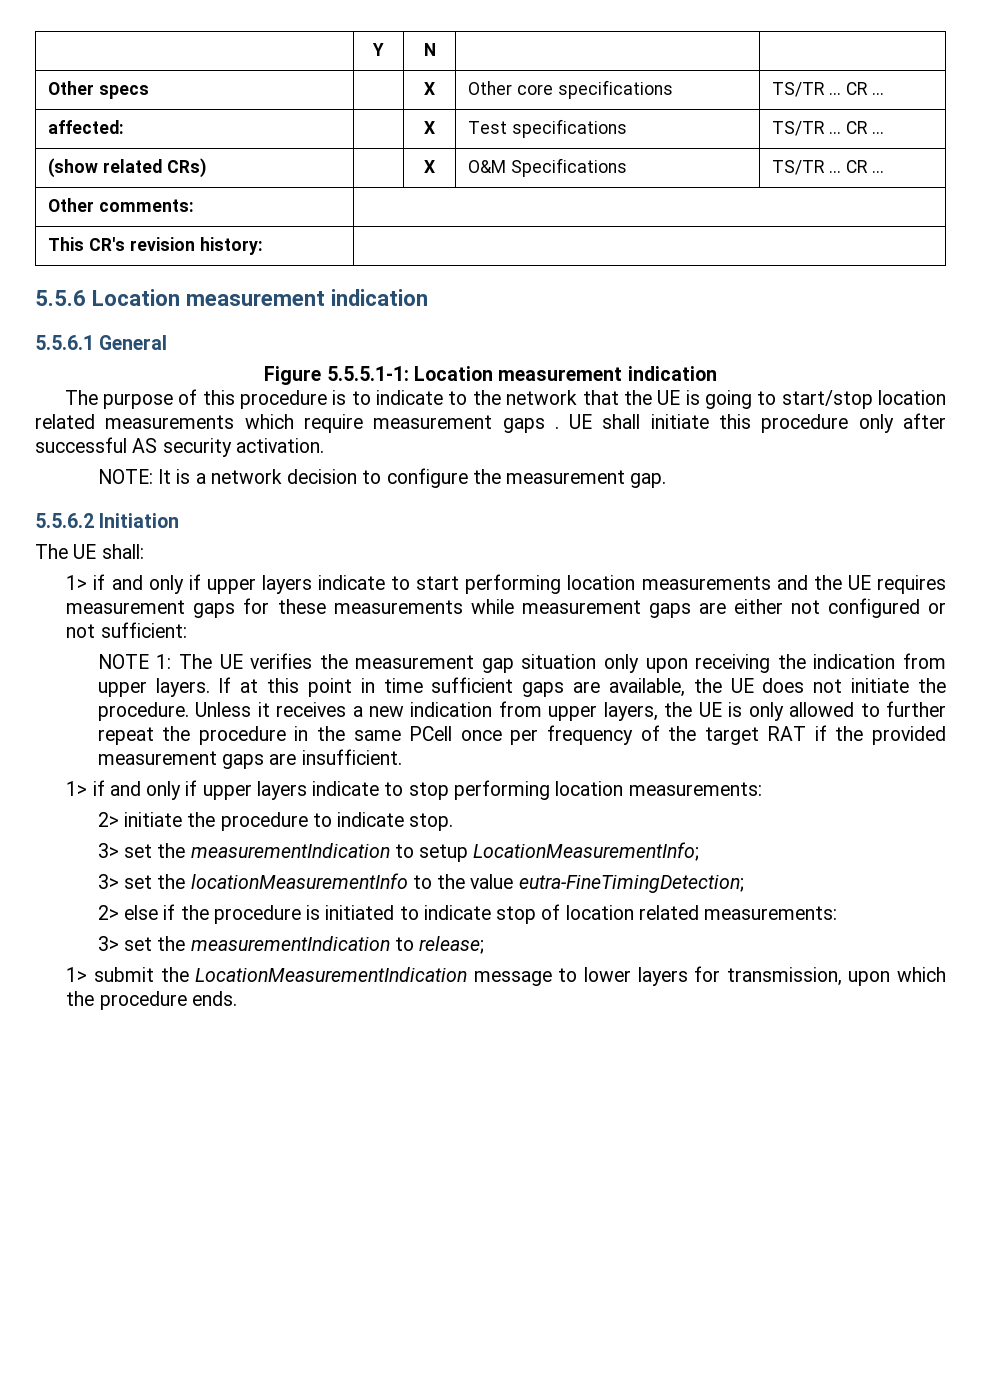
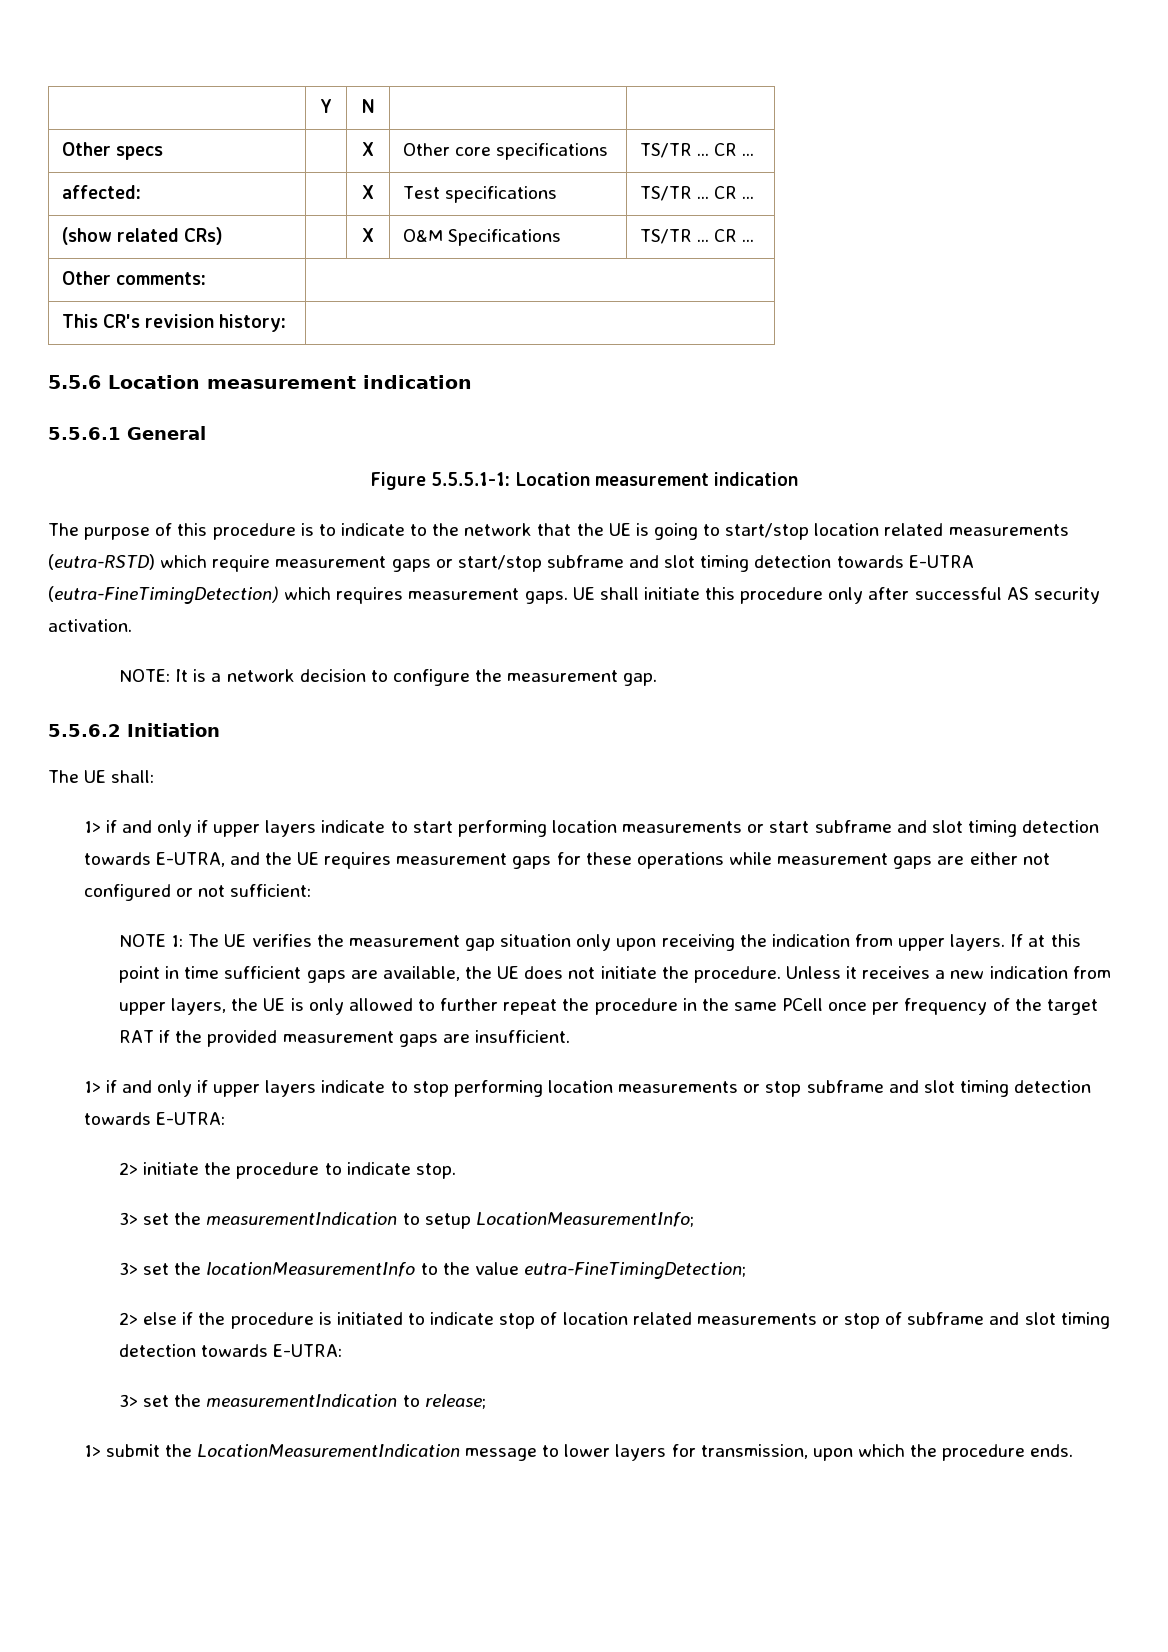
(235, 422) none -> [48,554,155,570] (eutra-RSTD)
[554,426,559,429] . -> [435,555,974,572] [48,586,568,604] or start/stop subframe and slot timing detection towards E-UTRA (eutra-FineTimingDetection) which requires measurement gaps.
(771, 583) none -> [747,820,1100,837] [83,852,225,867] or start subframe and slot timing detection towards E-UTRA,
[333,600,463,614] measurements -> [636,852,724,869] operations
[628,782,762,796] measurements: -> [618,1080,1092,1097] [83,1112,225,1125] measurements or stop subframe and slot timing detection towards E-UTRA:
[704,906,838,920] measurements: -> [696,1312,1110,1329] [119,1344,343,1357] measurements or stop of subframe and slot timing detection towards E-UTRA:

